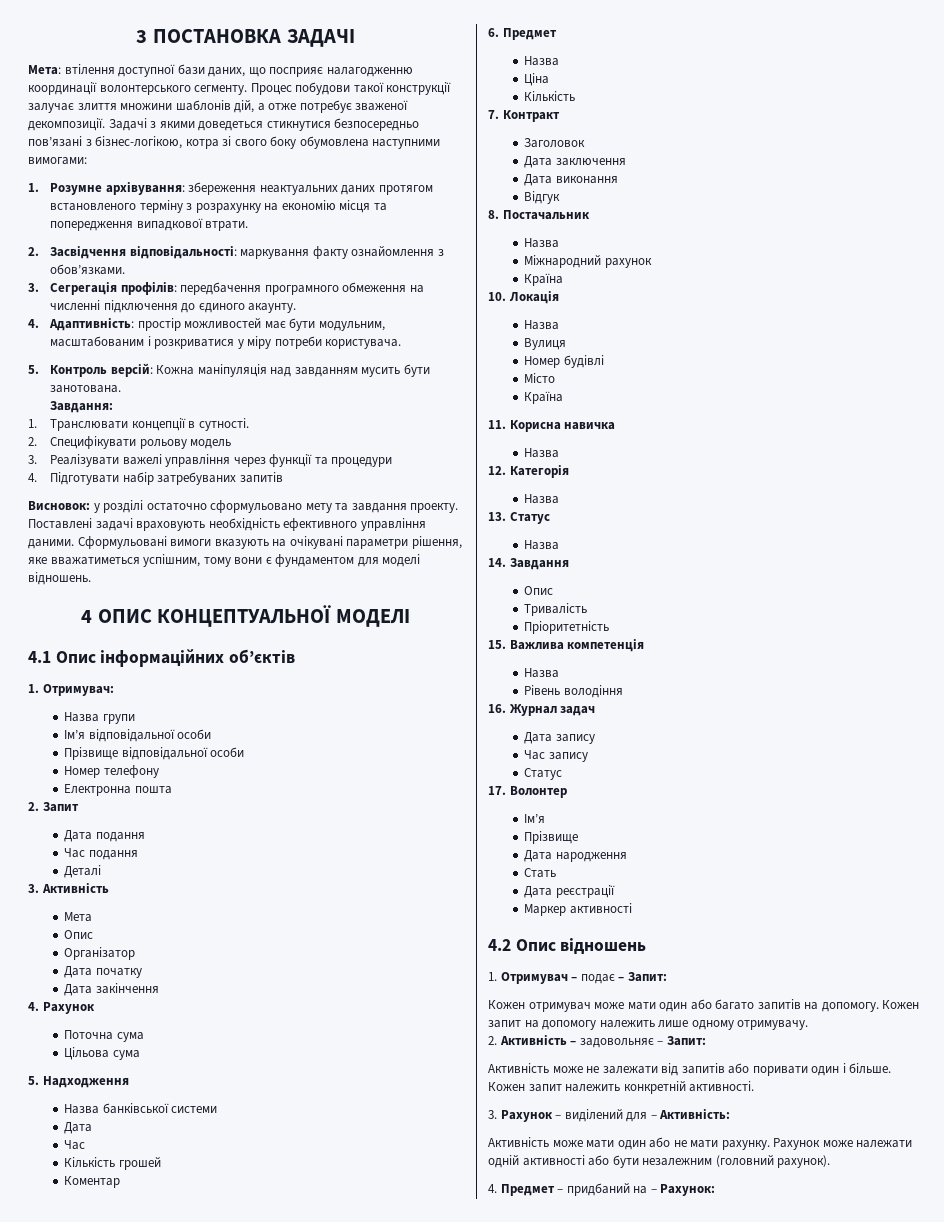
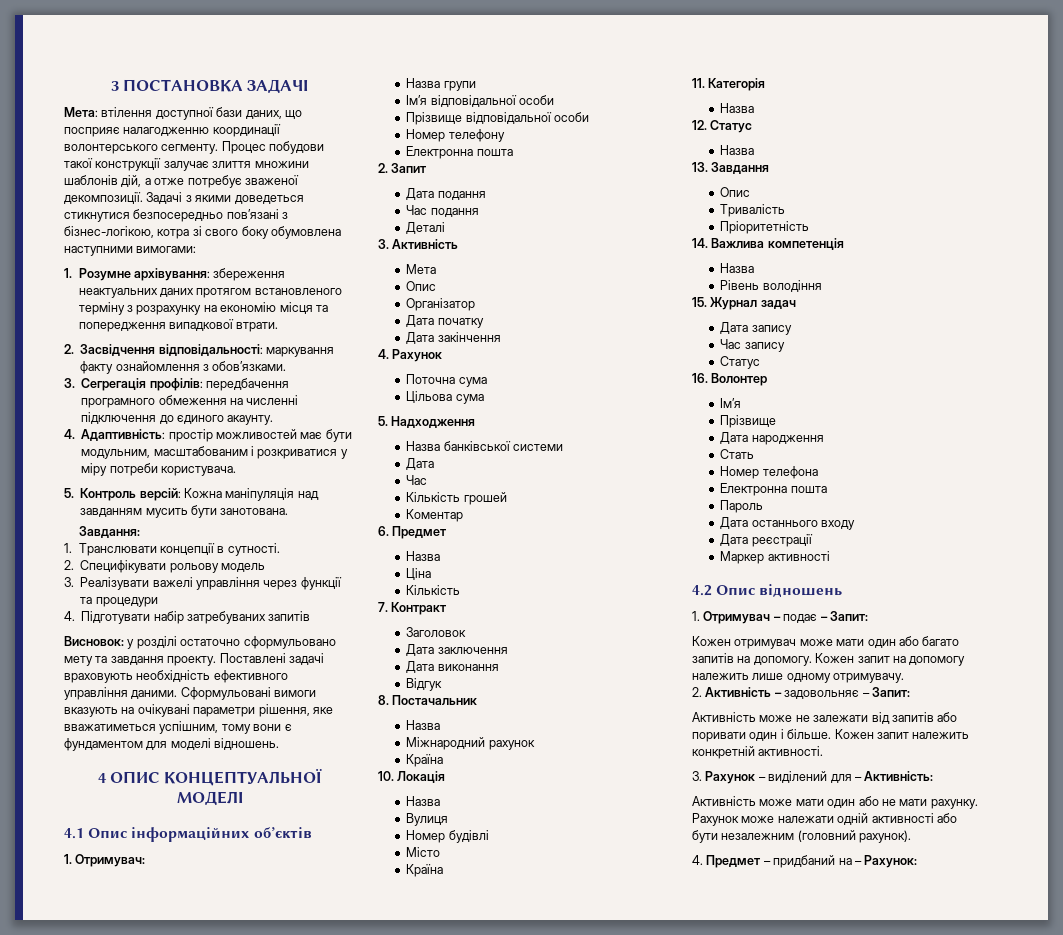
[509,420,616,432] Корисна навичка -> [708,78,766,91] Категорія
[509,465,569,478] Категорія -> [710,120,753,133] Статус
[509,512,550,524] [524,540,560,550] [488,558,506,567] Статус // Назва // 14. -> (708, 167) none
[488,640,506,649] 15. -> [692,238,708,248] 14.
[488,704,506,713] 16. -> [692,297,707,307] 15.
[488,786,506,795] 17. -> [692,373,708,383] 16.
(557, 873) none -> [720,466,818,479] [720,483,827,496] [720,500,764,513] [720,517,856,530] // Номер телефона // Електронна пошта // Пароль // Дата останнього входу

